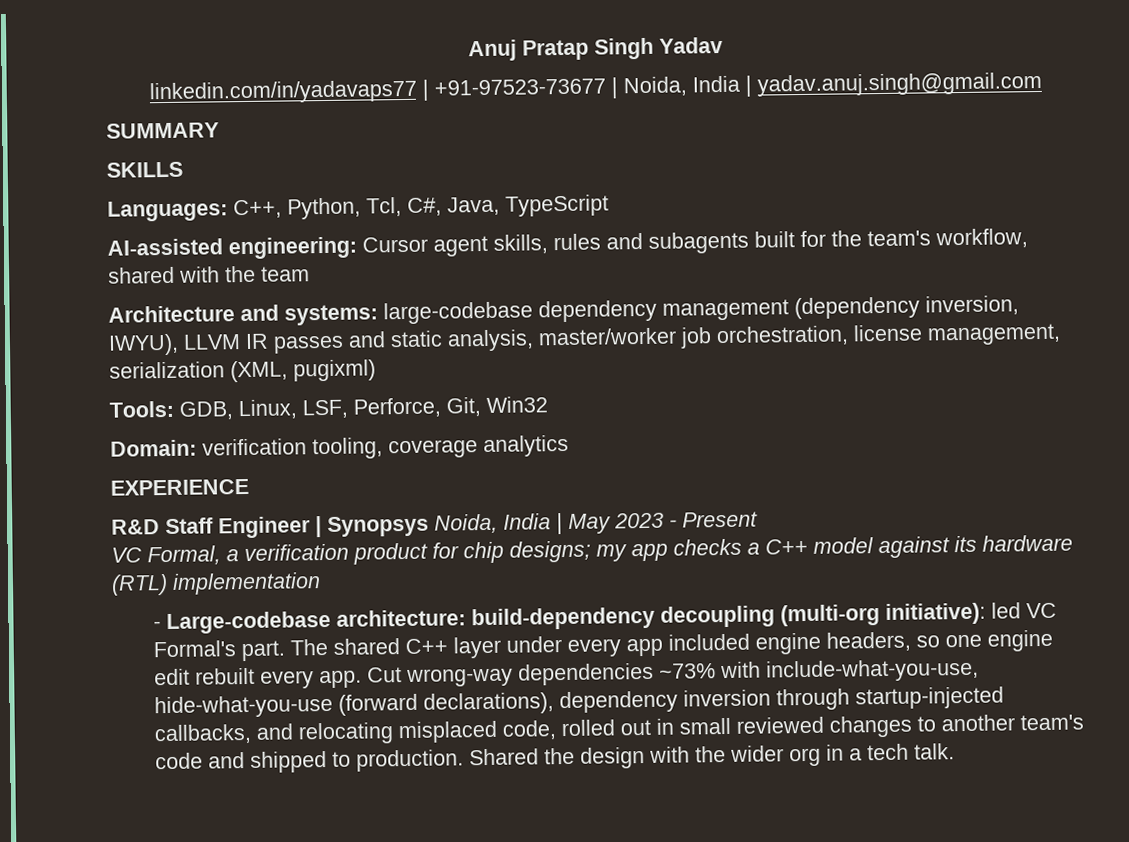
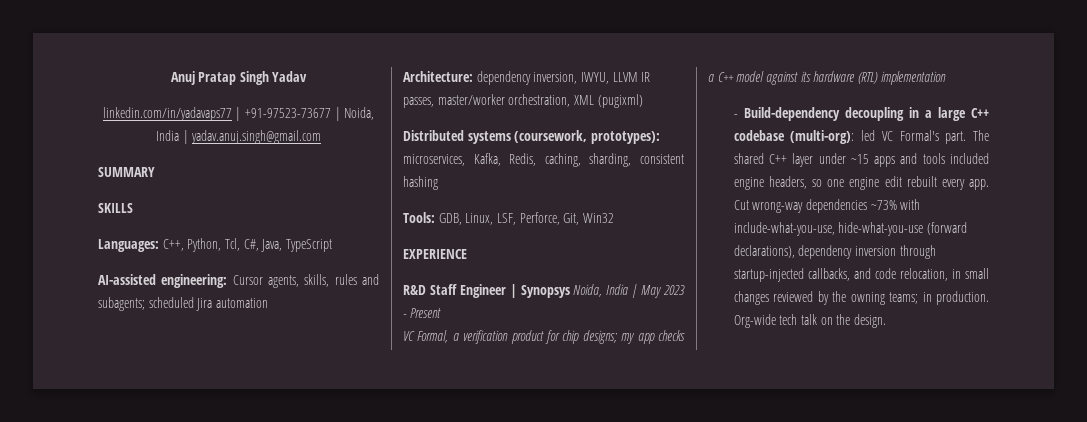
[433,235,488,257] agent -> [268,275,299,288] agents,
[648,228,1028,254] [108,265,310,284] [108,295,1019,326] [108,323,1061,356] [109,359,376,383] subagents built for the team's workflow, shared with the team // Architecture and systems: large-codebase dependency management (dependency inversion, IWYU), LLVM IR passes and static analysis, master/worker job orchestration, license management, serialization (XML, pugixml) -> [98,297,268,311] [403,71,651,85] [403,94,643,108] [403,130,660,144] [403,153,684,167] [403,176,438,190] subagents; scheduled Jira automation // Architecture: dependency inversion, IWYU, LLVM IR passes, master/worker orchestration, XML (pugixml) // Distributed systems (coursework, prototypes): microservices, Kafka, Redis, caching, sharding, consistent hashing
[110,434,569,460] // Domain: verification tooling, coverage analytics -> (614, 218) none
[165,602,986,635] Large-codebase architecture: build-dependency decoupling (multi-org initiative): -> [743,107,989,121] [733,130,855,144] Build-dependency decoupling in a large C++ codebase (multi-org):
[566,638,663,657] every app -> [850,153,945,167] ~15 apps and tools
[297,714,1084,745] [154,743,955,773] relocating misplaced code, rolled out in small reviewed changes to another team's code and shipped to production. Shared the design with the wider org in a tech talk. -> [874,268,989,281] [733,291,989,305] [733,314,886,328] code relocation, in small changes reviewed by the owning teams; in production. Org-wide tech talk on the design.

